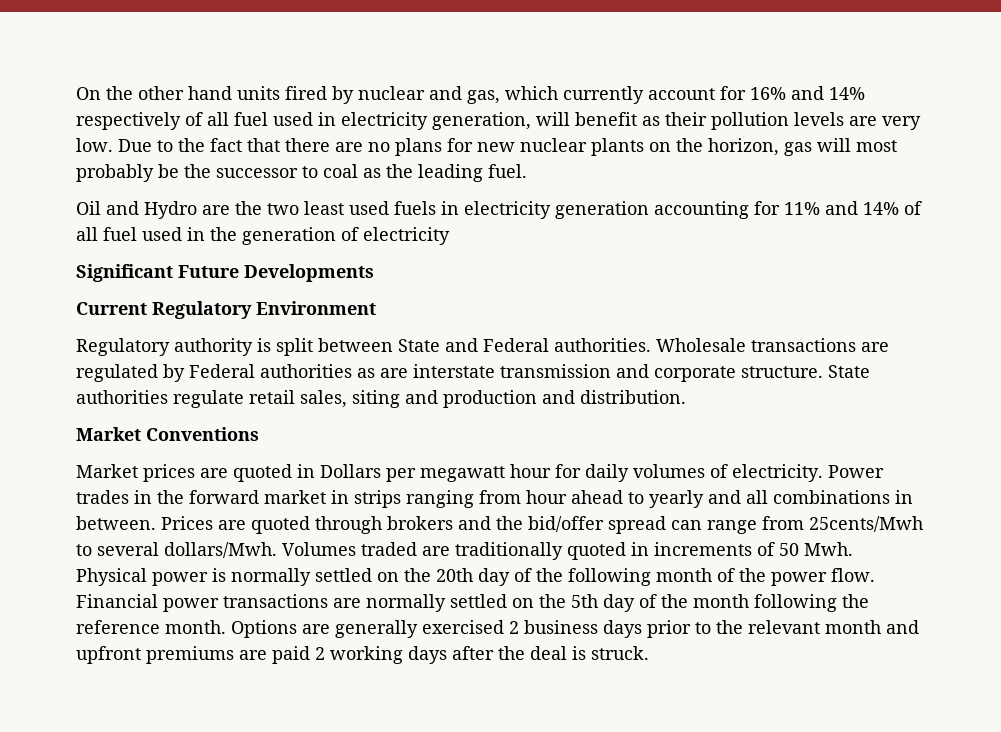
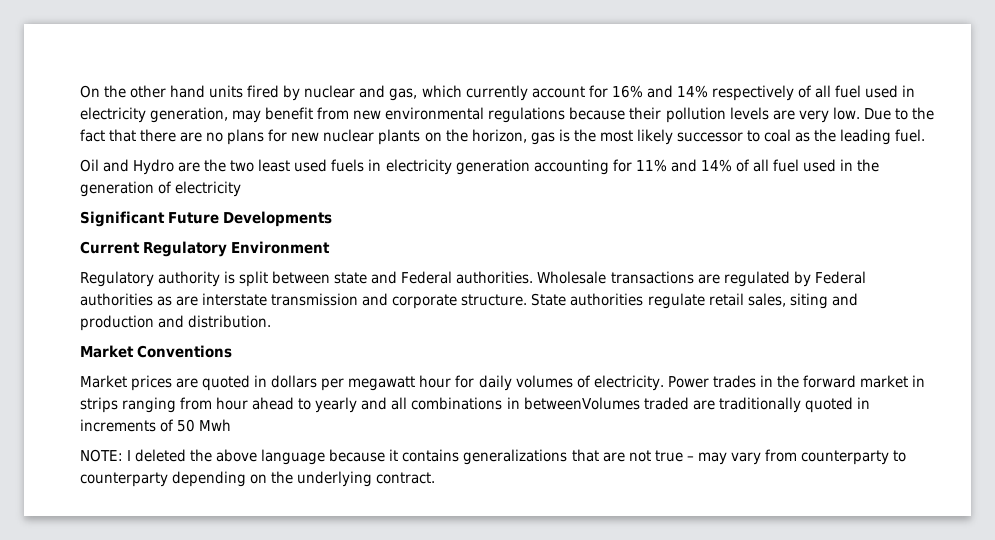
[536,112,660,126] will benefit as -> [232,107,626,123] may benefit from new environmental regulations because
[817,138,897,152] [76,164,211,182] will most probably be the -> [558,129,673,145] is the most likely
[398,339,440,352] State -> [334,272,368,284] state
[320,464,381,478] Dollars -> [271,375,318,388] dollars
[76,516,923,534] [76,542,356,558] between. Prices are quoted through brokers and the bid/offer spread can range from 25cents/Mwh to several dollars/Mwh. Volumes -> [523,397,640,410] betweenVolumes
[804,542,853,556] [76,568,875,586] [76,594,869,612] [76,620,919,638] [76,646,649,664] Mwh. Physical power is normally settled on the 20th day of the following month of the power flow. Financial power transactions are normally settled on the 5th day of the month following the reference month. Options are generally exercised 2 business days prior to the relevant month and upfront premiums are paid 2 working days after the deal is struck. -> [199,419,232,431] [80,449,906,465] [80,471,436,487] Mwh // NOTE: I deleted the above language because it contains generalizations that are not true – may vary from counterparty to counterparty depending on the underlying contract.

